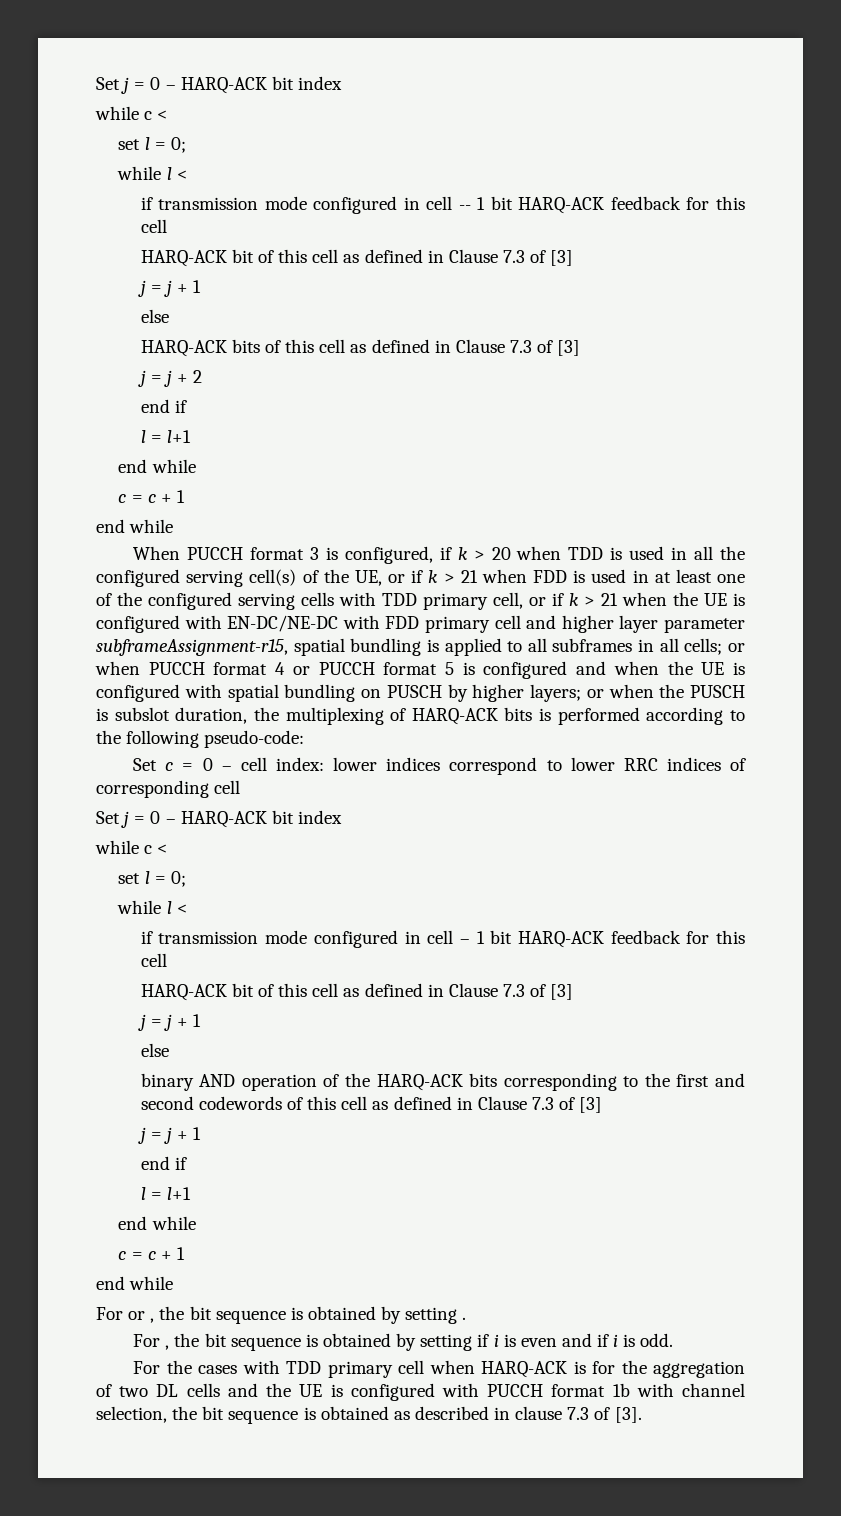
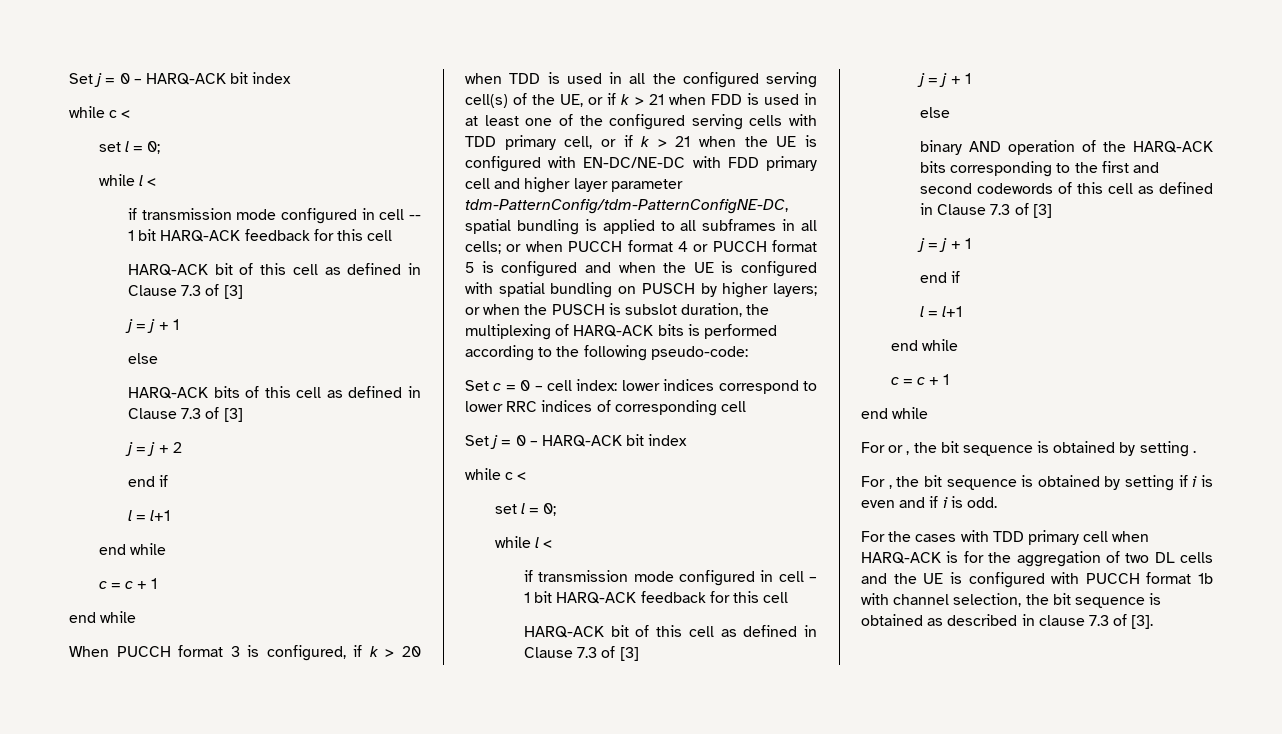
[96,639,288,656] subframeAssignment-r15, -> [465,199,788,214] tdm-PatternConfig/tdm-PatternConfigNE-DC,

